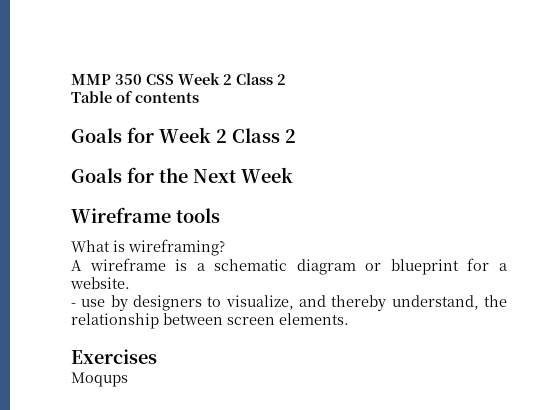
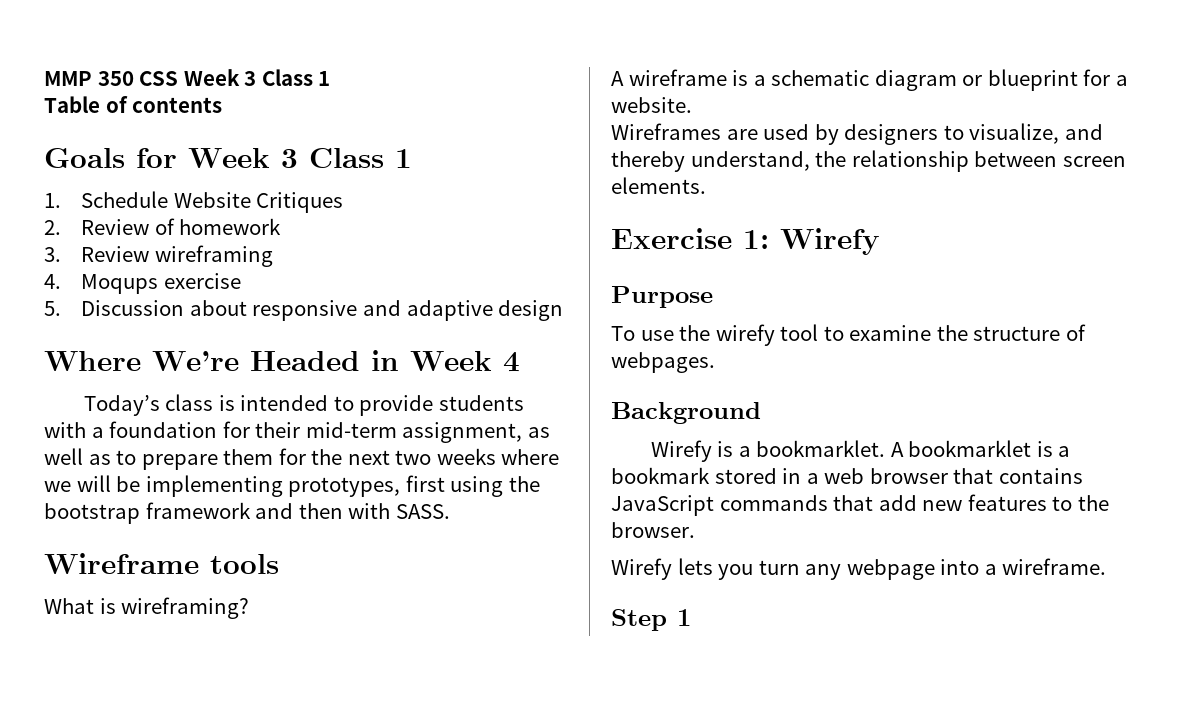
[223,73,286,85] 2 Class 2 -> [244,69,331,86] 3 Class 1
[216,128,296,143] [71,167,293,183] 2 Class 2 // Goals for the Next Week -> [281,148,412,168] [44,191,344,213] [44,218,282,235] [44,245,273,267] [44,273,241,294] [44,300,564,321] [44,350,520,372] [83,394,524,416] [44,421,550,443] [44,448,560,470] [44,475,540,497] [44,502,450,524] 3 Class 1 // 1. Schedule Website Critiques // 2. Review of homework // 3. Review wireframing // 4. Moqups exercise // 5. Discussion about responsive and adaptive design // Where We’re Headed in Week 4 // Today’s class is intended to provide students with a foundation for their mid-term assignment, as well as to prepare them for the next two weeks where we will be implementing prototypes, first using the bootstrap framework and then with SASS.
[71,299,106,307] - use -> [611,123,810,140] Wireframes are used
[71,349,157,364] [71,372,128,387] Exercises // Moqups -> [611,228,880,255] [611,286,713,308] [611,324,1086,346] [611,352,715,373] [611,402,761,424] [650,440,1071,462] [611,467,1083,484] [611,494,1109,516] [611,522,695,538] [611,558,1107,580] [611,609,691,631] Exercise 1: Wirefy // Purpose // To use the wirefy tool to examine the structure of webpages. // Background // Wirefy is a bookmarklet. A bookmarklet is a bookmark stored in a web browser that contains JavaScript commands that add new features to the browser. // Wirefy lets you turn any webpage into a wireframe. // Step 1

